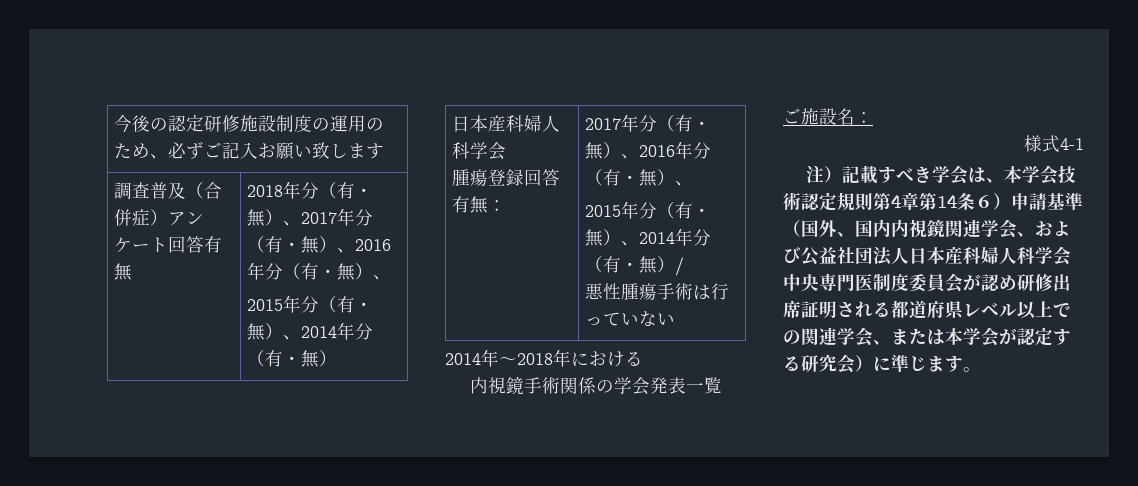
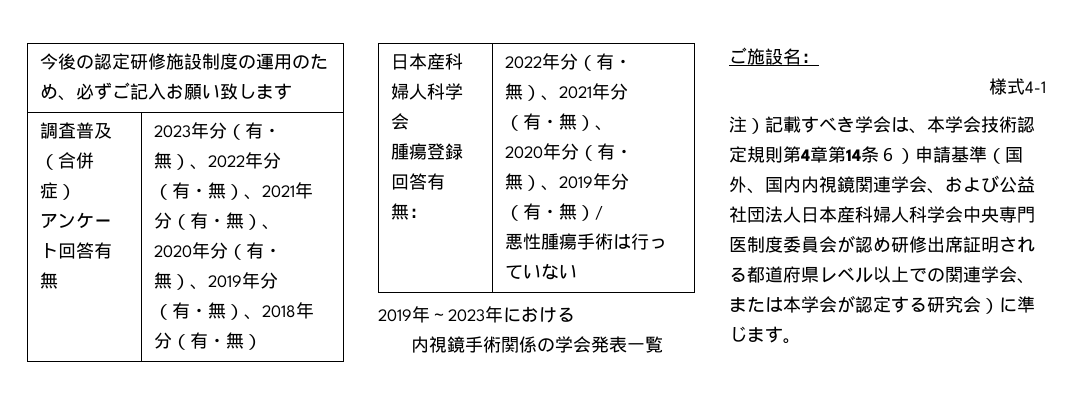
(169, 217) none -> (77, 192) //
[247,181,374,199] [247,208,374,227] [247,236,392,254] [247,262,392,281] [247,295,374,313] [247,323,338,341] 2018年分（有・無）、2017年分（有・無）、2016年分（有・無）、 // 2015年分（有・無）、2014 -> [154,122,282,140] [154,152,282,170] [154,182,314,200] [154,212,281,230] [154,242,283,260] [154,272,279,290] [154,302,297,320] 2023年分（有・無）、2022年分（有・無）、2021年分（有・無）、 // 2020年分（有・無）、2019年分（有・無）、2018
[585,114,712,132] [585,141,712,160] [585,169,694,187] [585,201,712,219] [585,229,676,247] 2017年分（有・無）、2016年分（有・無）、 // 2015年分（有・無）、2014 -> [505,53,633,71] [505,83,629,101] [505,113,614,131] [505,143,634,161] [505,173,594,191] 2022年分（有・無）、2021年分（有・無）、 // 2020年分（有・無）、2019
[445,349,553,367] 2014年～2018 -> [378,306,485,323] 2019年～2023

